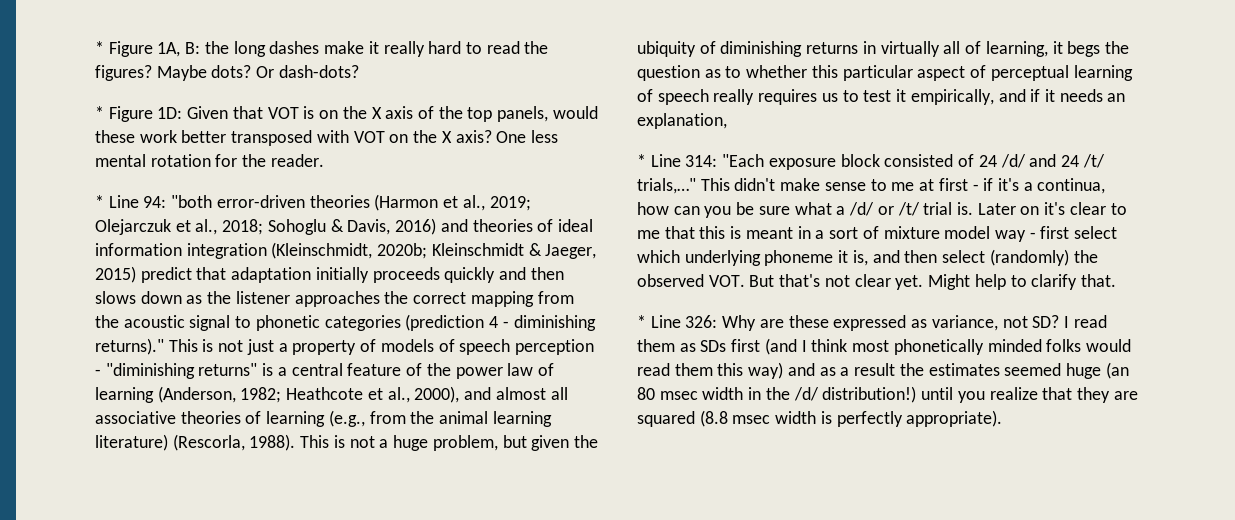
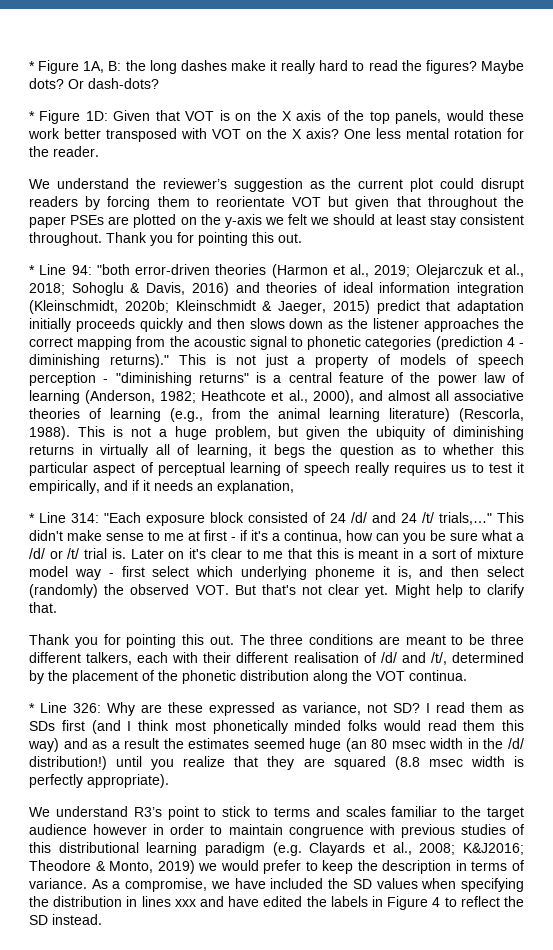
(324, 160) none -> [29,178,524,192] [29,196,524,210] [29,214,525,228] [29,232,302,246] // We understand the reviewer’s suggestion as the current plot could disrupt readers by forcing them to reorientate VOT but given that throughout the paper PSEs are plotted on the y-axis we felt we should at least stay consistent throughout. Thank you for pointing this out.
(1116, 280) none -> [29,634,524,648] [29,652,524,665] [29,670,467,684] // Thank you for pointing this out. The three conditions are meant to be three different talkers, each with their different realisation of /d/ and /t/, determined by the placement of the phonetic distribution along the VOT continua.
(1003, 418) none -> [29,806,525,820] [29,824,524,838] [29,842,524,856] [29,860,525,874] [29,878,525,892] [29,896,524,910] [29,914,102,925] // We understand R3’s point to stick to terms and scales familiar to the target audience however in order to maintain congruence with previous studies of this distributional learning paradigm (e.g. Clayards et al., 2008; K&J2016; Theodore & Monto, 2019) we would prefer to keep the description in terms of variance. As a compromise, we have included the SD values when specifying the distribution in lines xxx and have edited the labels in Figure 4 to reflect the SD instead.

